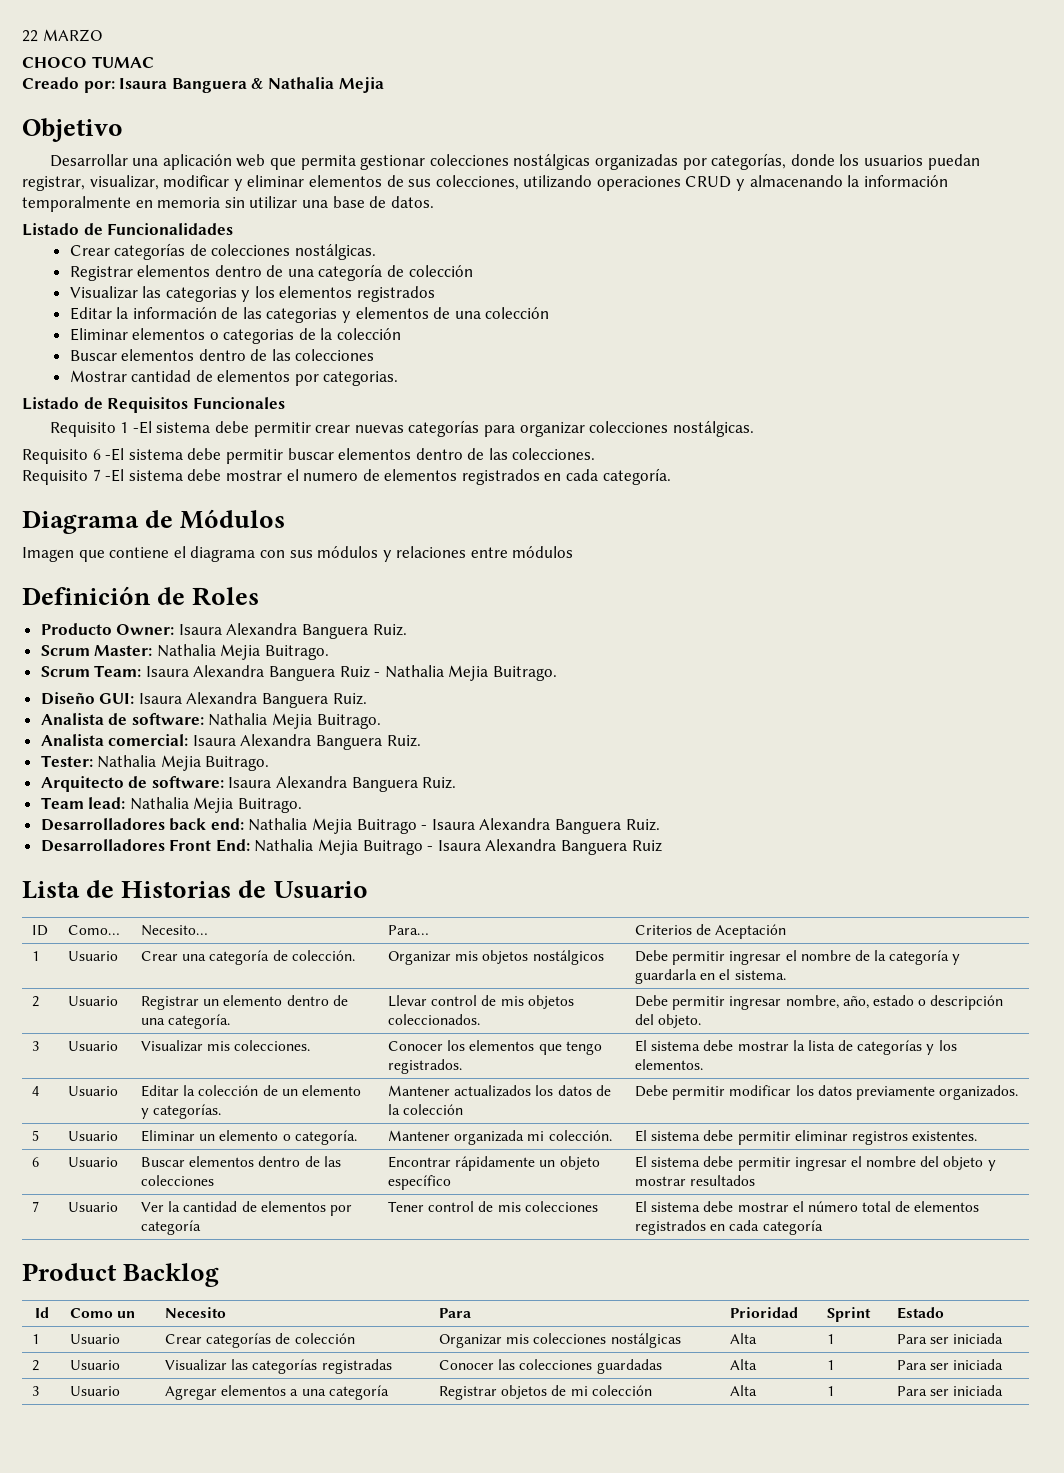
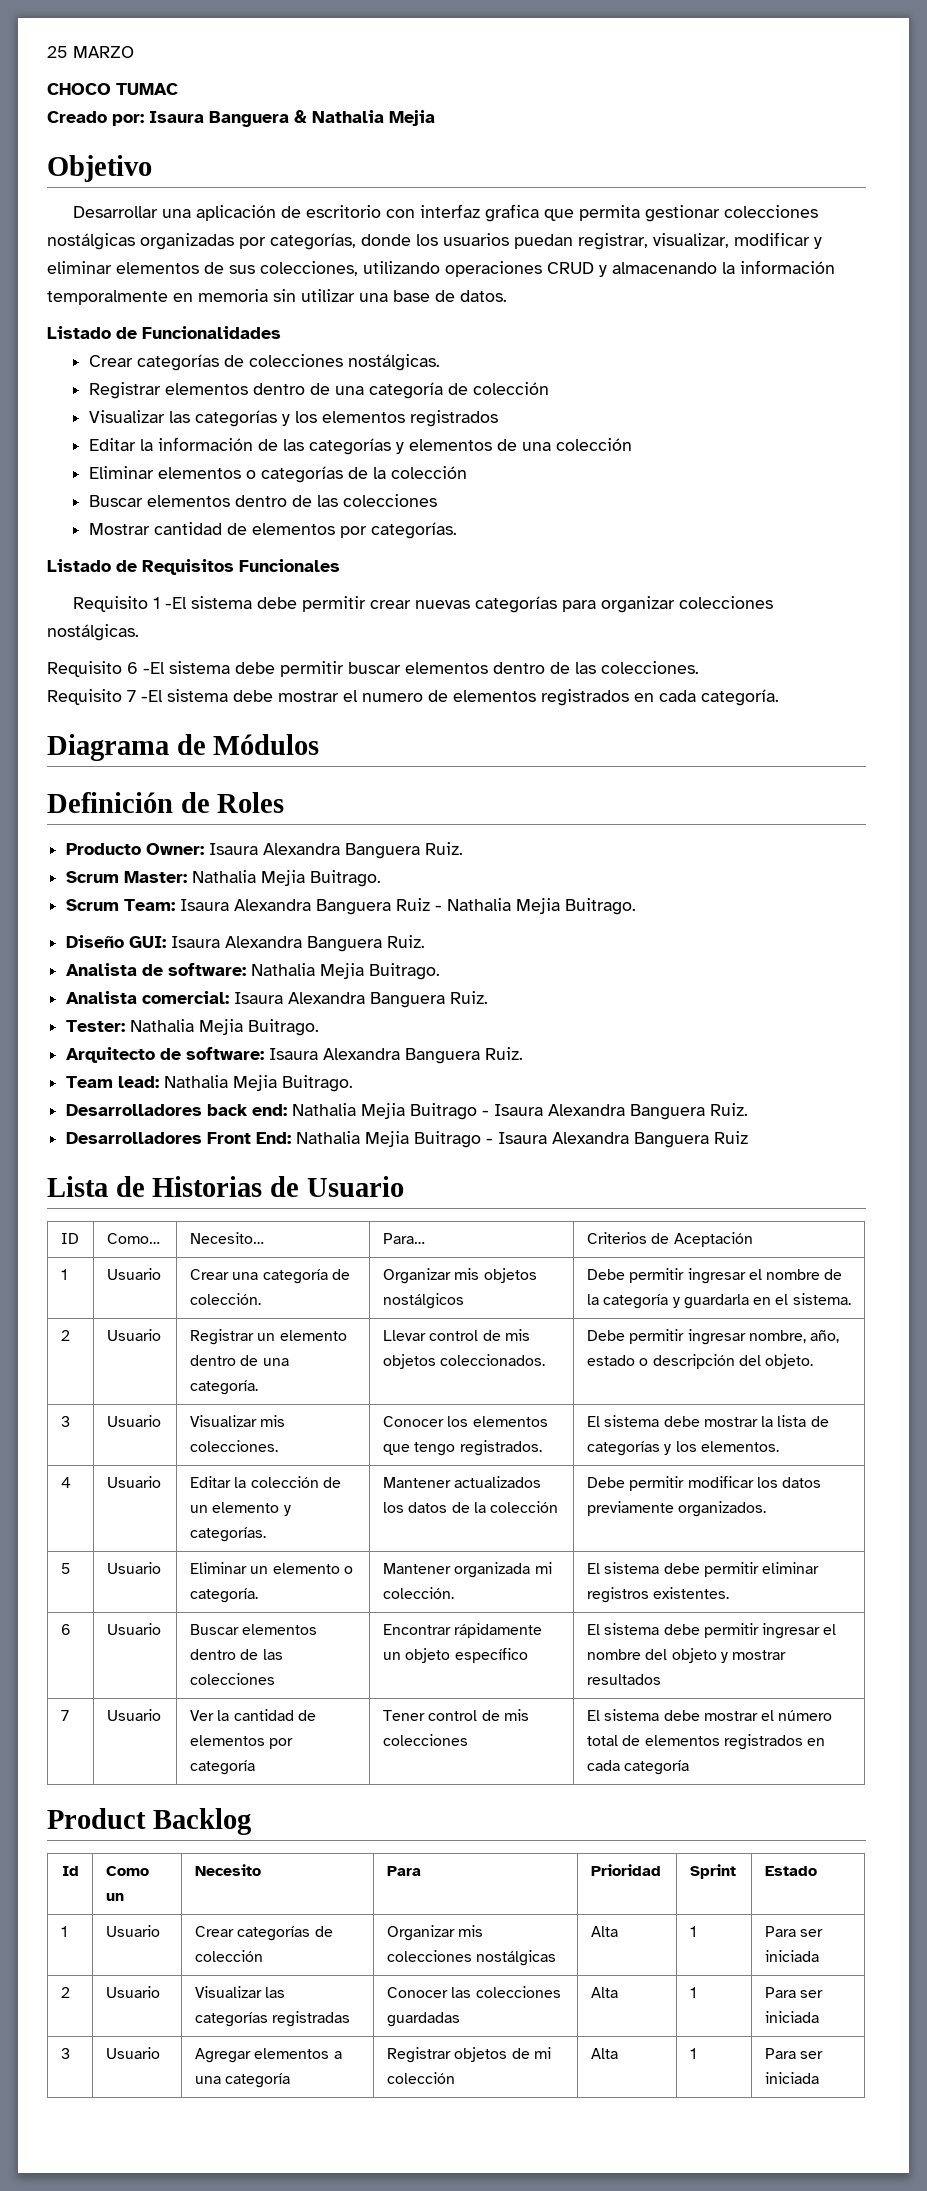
[22,30,38,42] 22 -> [47,46,68,58] 25
[236,154,266,167] web -> [281,204,540,222] de escritorio con interfaz grafica
[165,287,237,302] categorias -> [195,410,278,427] categorías
[266,308,338,323] categorias -> [309,438,392,455] categorías
[223,329,295,344] categorias -> [261,466,344,483] categorías
[323,371,399,386] categorias. -> [371,522,458,539] categorías.
[22,546,574,562] // Imagen que contiene el diagrama con sus módulos y relaciones entre módulos -> (320, 744) none

